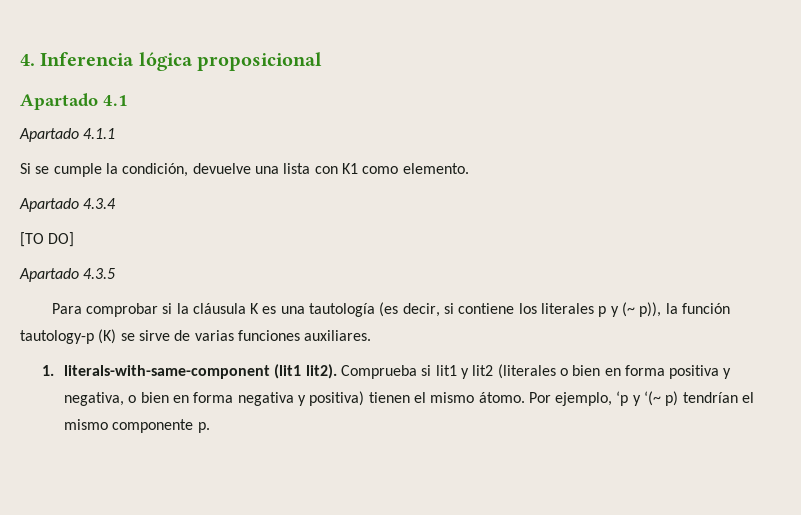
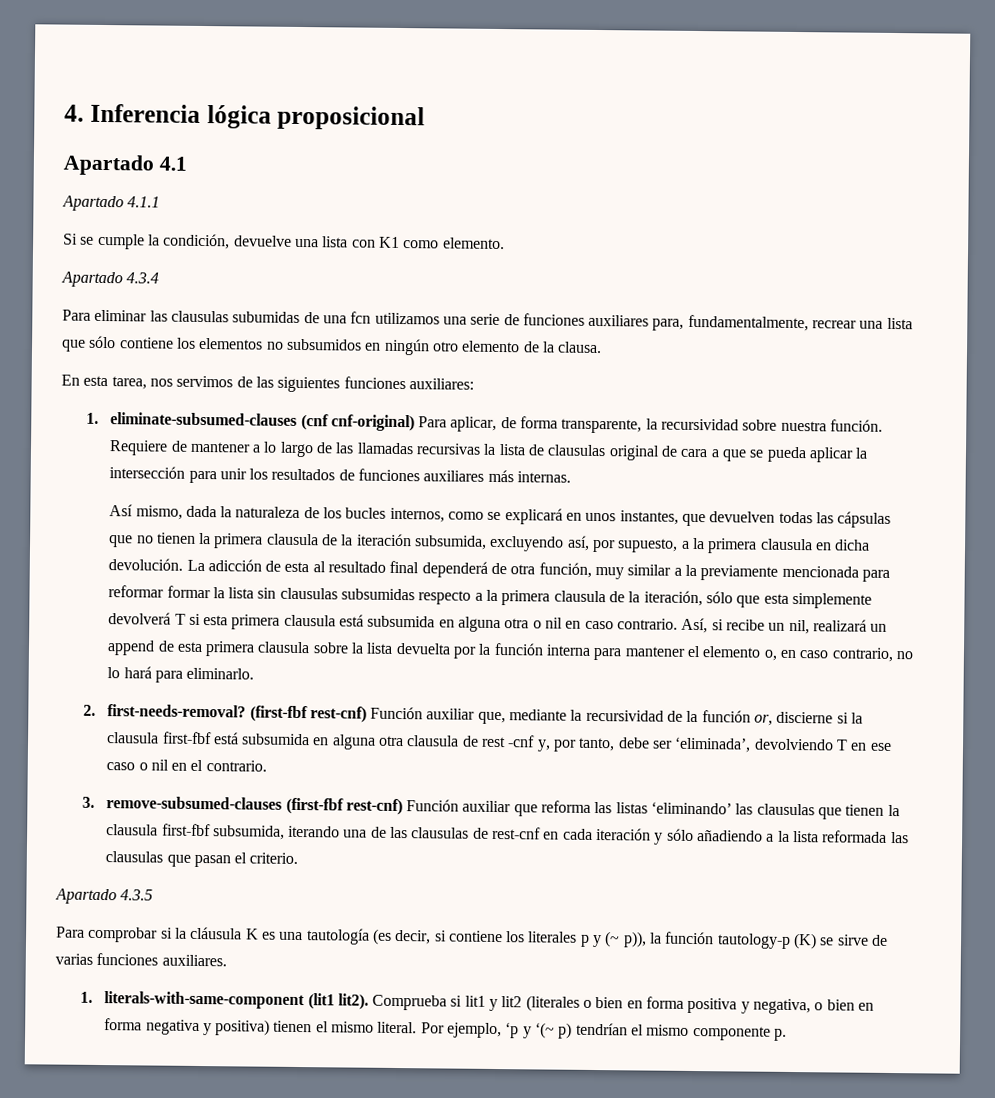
[20,232,75,247] [TO DO] -> [62,309,913,332] [61,335,603,356] [61,374,474,393] [85,412,884,434] [109,440,869,463] [109,466,572,484] [109,504,892,528] [108,532,871,554] [108,558,890,582] [108,585,872,609] [108,612,888,635] [107,640,913,663] [107,666,255,683] [82,704,863,726] [107,731,892,753] [106,759,267,772] [81,796,900,820] [106,823,909,845] [105,851,299,868] Para eliminar las clausulas subumidas de una fcn utilizamos una serie de funciones auxiliares para, fundamentalmente, recrear una lista que sólo contiene los elementos no subsumidos en ningún otro elemento de la clausa. // En esta tarea, nos servimos de las siguientes funciones auxiliares: // 1. eliminate-subsumed-clauses (cnf cnf-original) Para aplicar, de forma transparente, la recursividad sobre nuestra función. Requiere de mantener a lo largo de las llamadas recursivas la lista de clausulas original de cara a que se pueda aplicar la intersección para unir los resultados de funciones auxiliares más internas. // Así mismo, dada la naturaleza de los bucles internos, como se explicará en unos instantes, que devuelven todas las cápsulas que no tienen la primera clausula de la iteración subsumida, excluyendo así, por supuesto, a la primera clausula en dicha devolución. La adicción de esta al resultado final dependerá de otra función, muy similar a la previamente mencionada para reformar formar la lista sin clausulas subsumidas respecto a la primera clausula de la iteración, sólo que esta simplemente devolverá T si esta primera clausula está subsumida en alguna otra o nil en caso contrario. Así, si recibe un nil, realizará un append de esta primera clausula sobre la lista devuelta por la función interna para mantener el elemento o, en caso contrario, no lo hará para eliminarlo. // 2. first-needs-removal? (first-fbf rest-cnf) Función auxiliar que, mediante la recursividad de la función or, discierne si la clausula first-fbf está subsumida en alguna otra clausula de rest -cnf y, por tanto, debe ser ‘eliminada’, devolviendo T en ese caso o nil en el contrario. // 3. remove-subsumed-clauses (first-fbf rest-cnf) Función auxiliar que reforma las listas ‘eliminando’ las clausulas que tienen la clausula first-fbf subsumida, iterando una de las clausulas de rest-cnf en cada iteración y sólo añadiendo a la lista reformada las clausulas que pasan el criterio.
[478,392,525,403] átomo. -> [377,1021,418,1034] literal.

